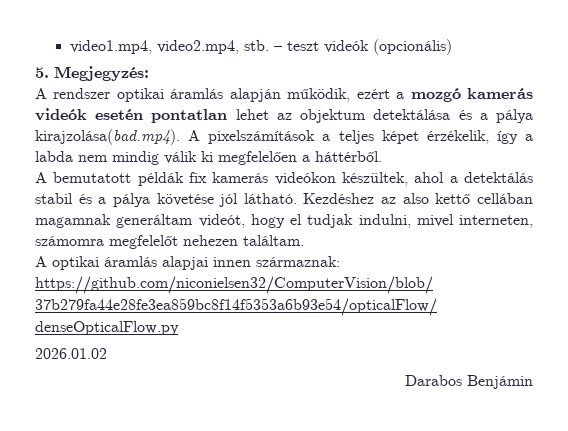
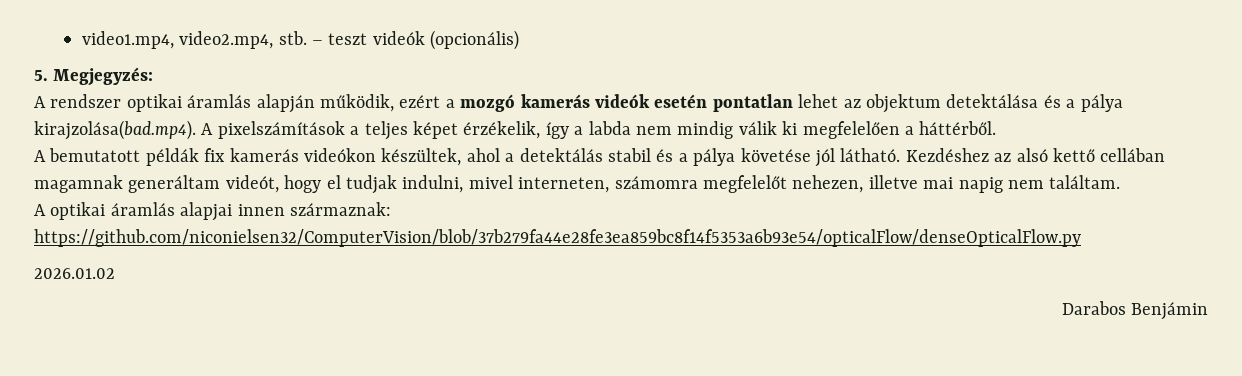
[402,193,429,204] also -> [1016,148,1048,162] alsó
[183,235,238,246] nehezen -> [792,175,1044,193] nehezen, illetve mai napig nem

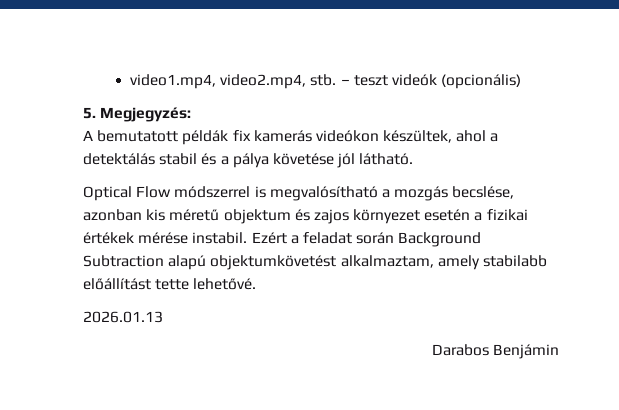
[34,94,1123,113] [34,120,997,140] // A rendszer optikai áramlás alapján működik, ezért a mozgó kamerás videók esetén pontatlan lehet az objektum detektálása és a pálya kirajzolása(bad.mp4). A pixelszámítások a teljes képet érzékelik, így a labda nem mindig válik ki megfelelően a háttérből. -> (192, 114) none
[905,148,1166,162] [34,175,1121,194] [34,202,391,221] [34,229,1081,247] [34,268,115,279] Kezdéshez az alsó kettő cellában magamnak generáltam videót, hogy el tudjak indulni, mivel interneten, számomra megfelelőt nehezen, illetve mai napig nem találtam. // A optikai áramlás alapjai innen származnak: https://github.com/niconielsen32/ComputerVision/blob/37b279fa44e28fe3ea859bc8f14f5353a6b93e54/opticalFlow/denseOpticalFlow.py // 2026.01.02 -> [83,186,515,201] [83,209,528,224] [83,232,482,247] [83,255,547,270] [83,278,257,290] [83,311,163,323] // Optical Flow módszerrel is megvalósítható a mozgás becslése, azonban kis méretű objektum és zajos környezet esetén a fizikai értékek mérése instabil. Ezért a feladat során Background Subtraction alapú objektumkövetést alkalmaztam, amely stabilabb előállítást tette lehetővé. // 2026.01.13

